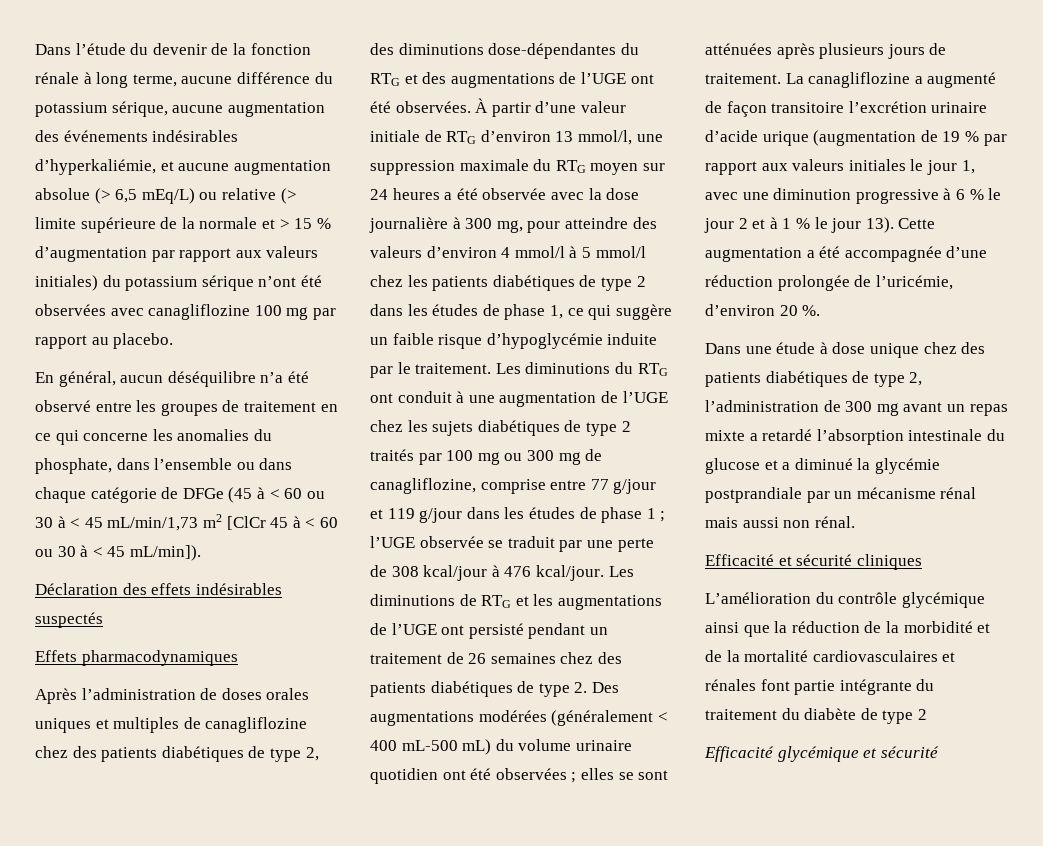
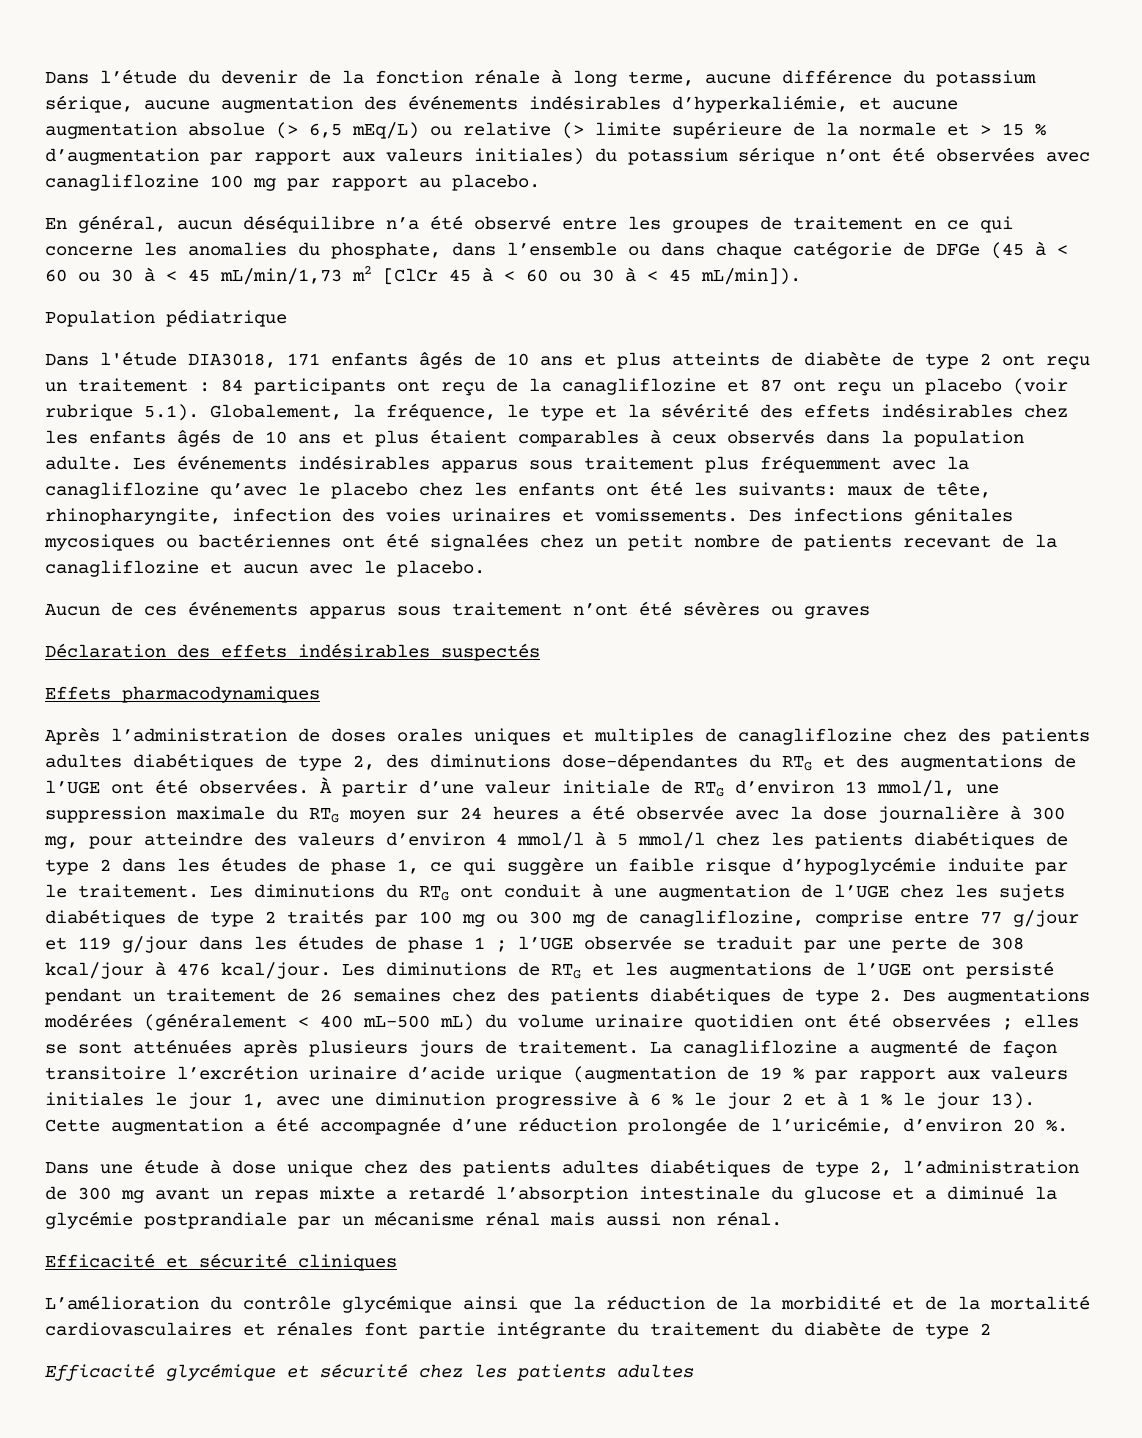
(201, 553) none -> [45,309,287,327] [45,351,1090,370] [45,378,1068,396] [45,403,1068,421] [45,429,1024,447] [45,455,969,473] [45,481,991,499] [45,507,1013,525] [44,533,1057,551] [45,560,485,577] [45,601,870,619] // Population pédiatrique // Dans l'étude DIA3018, 171 enfants âgés de 10 ans et plus atteints de diabète de type 2 ont reçu un traitement : 84 participants ont reçu de la canagliflozine et 87 ont reçu un placebo (voir rubrique 5.1). Globalement, la fréquence, le type et la sévérité des effets indésirables chez les enfants âgés de 10 ans et plus étaient comparables à ceux observés dans la population adulte. Les événements indésirables apparus sous traitement plus fréquemment avec la canagliflozine qu’avec le placebo chez les enfants ont été les suivants: maux de tête, rhinopharyngite, infection des voies urinaires et vomissements. Des infections génitales mycosiques ou bactériennes ont été signalées chez un petit nombre de patients recevant de la canagliflozine et aucun avec le placebo. // Aucun de ces événements apparus sous traitement n’ont été sévères ou graves
(158, 754) none -> [45,754,122,768] adultes
(761, 379) none -> [562,1160,639,1174] adultes
(939, 752) none -> [419,1364,694,1381] chez les patients adultes

